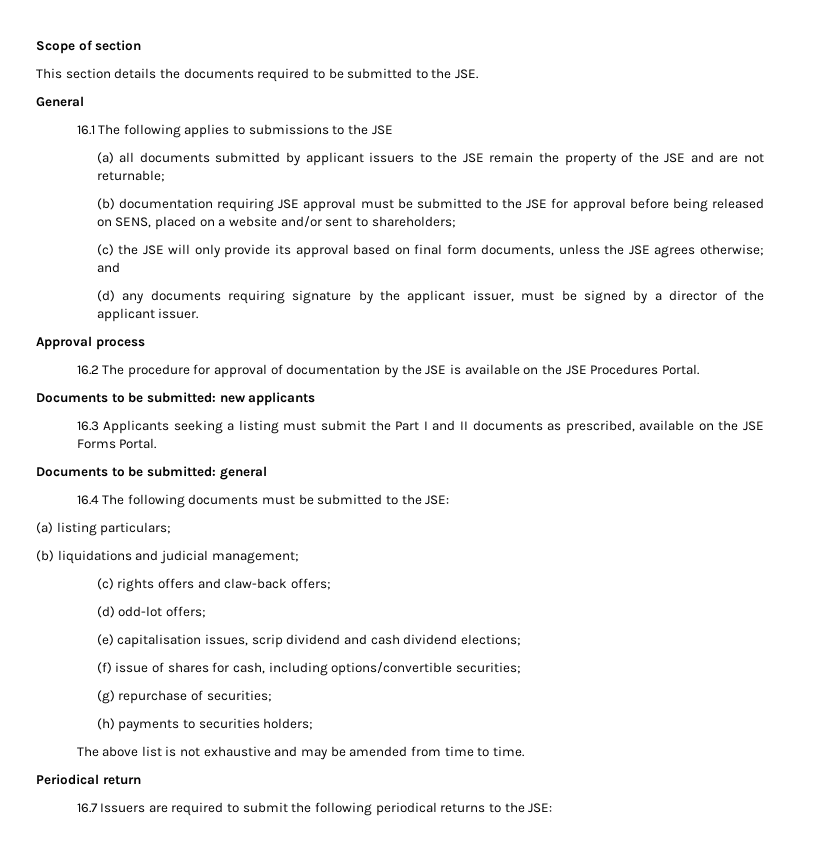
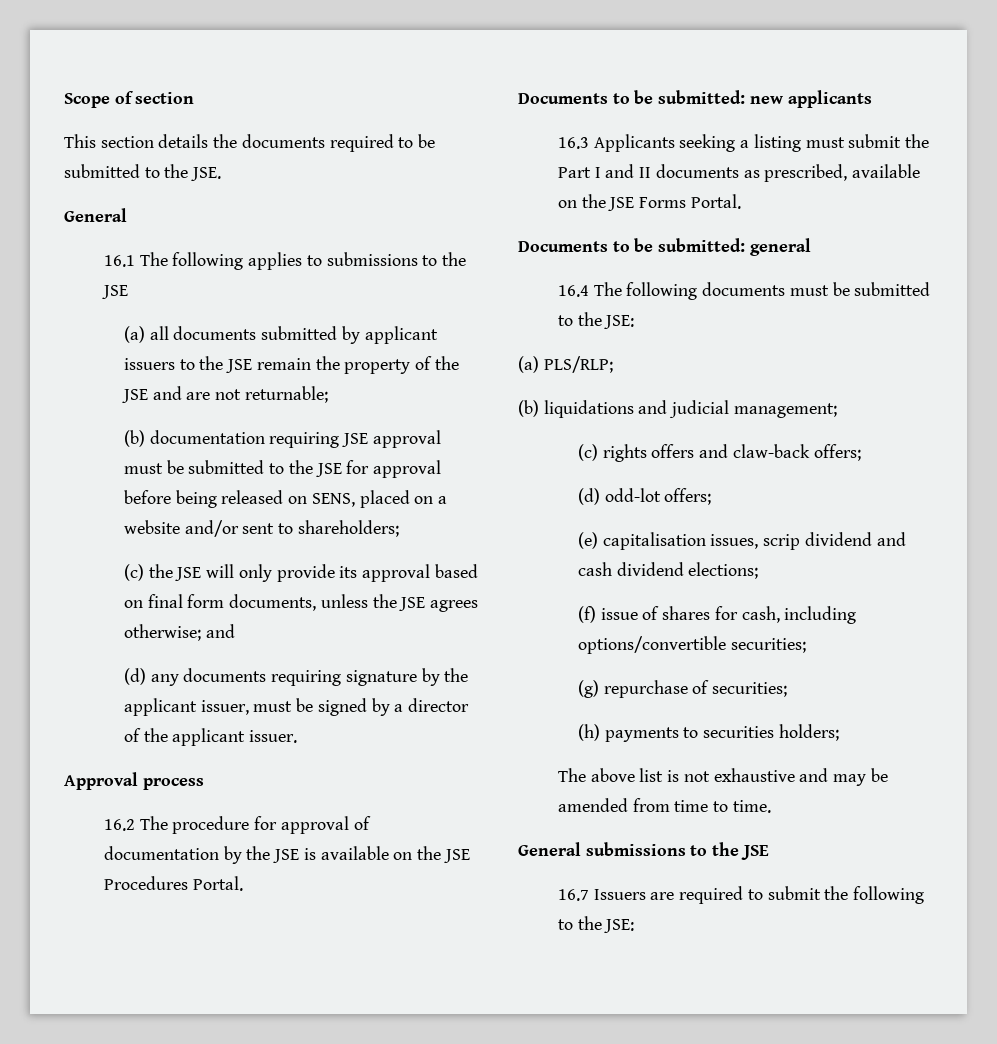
[56,522,172,536] listing particulars; -> [543,356,613,373] PLS/RLP;
[36,774,141,785] Periodical return -> [518,842,769,860] General submissions to the JSE
[375,802,486,816] periodical returns -> (925, 895) none

